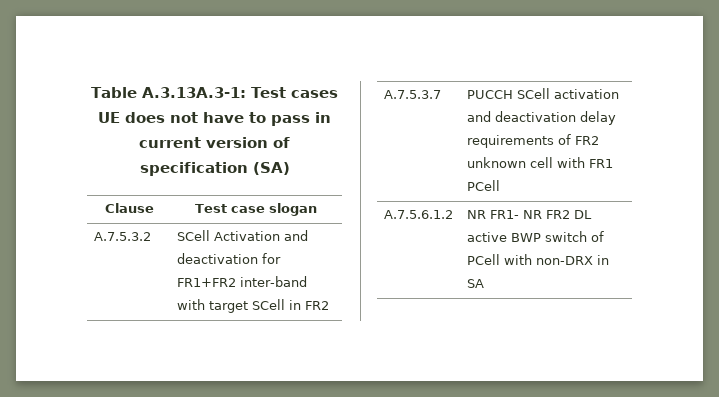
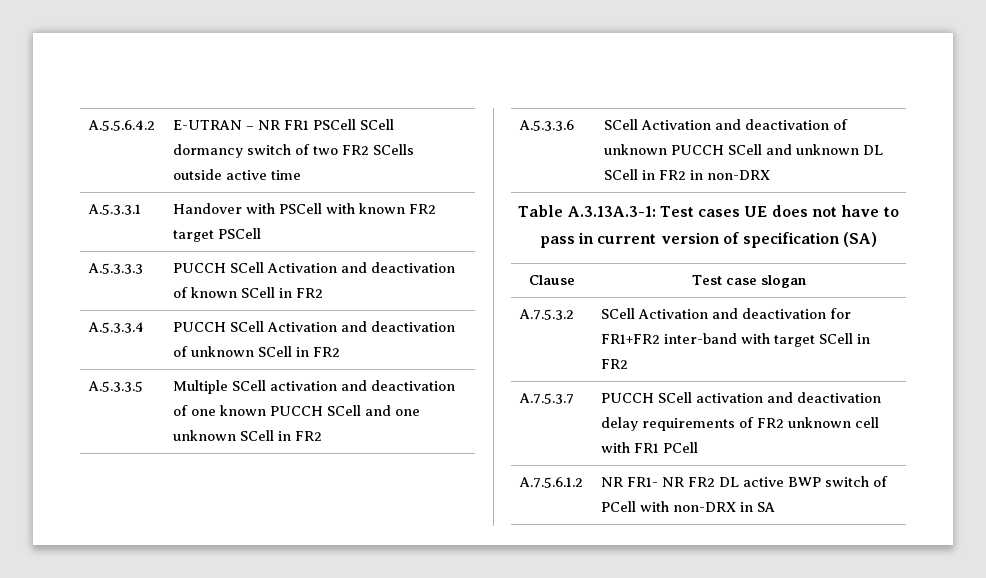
(90, 92) none -> [87,120,155,131] [172,119,394,130] [172,144,414,158] [172,169,301,180] [87,204,141,215] [172,203,436,214] [172,228,261,242] [87,263,143,274] [172,262,455,273] [172,287,323,298] [87,322,144,333] [172,321,455,332] [172,346,340,357] [87,381,143,392] [172,380,455,394] [172,405,420,416] [172,430,322,441] [518,120,574,131] [603,119,848,130] [603,144,883,155] [603,169,770,180] A.5.5.6.4.2 | E-UTRAN – NR FR1 PSCell SCell dormancy switch of two FR2 SCells outside active time // A.5.3.3.1 | Handover with PSCell with known FR2 target PSCell // A.5.3.3.3 | PUCCH SCell Activation and deactivation of known SCell in FR2 // A.5.3.3.4 | PUCCH SCell Activation and deactivation of unknown SCell in FR2 // A.5.3.3.5 | Multiple SCell activation and deactivation of one known PUCCH SCell and one unknown SCell in FR2 // A.5.3.3.6 | SCell Activation and deactivation of unknown PUCCH SCell and unknown DL SCell in FR2 in non-DRX //

